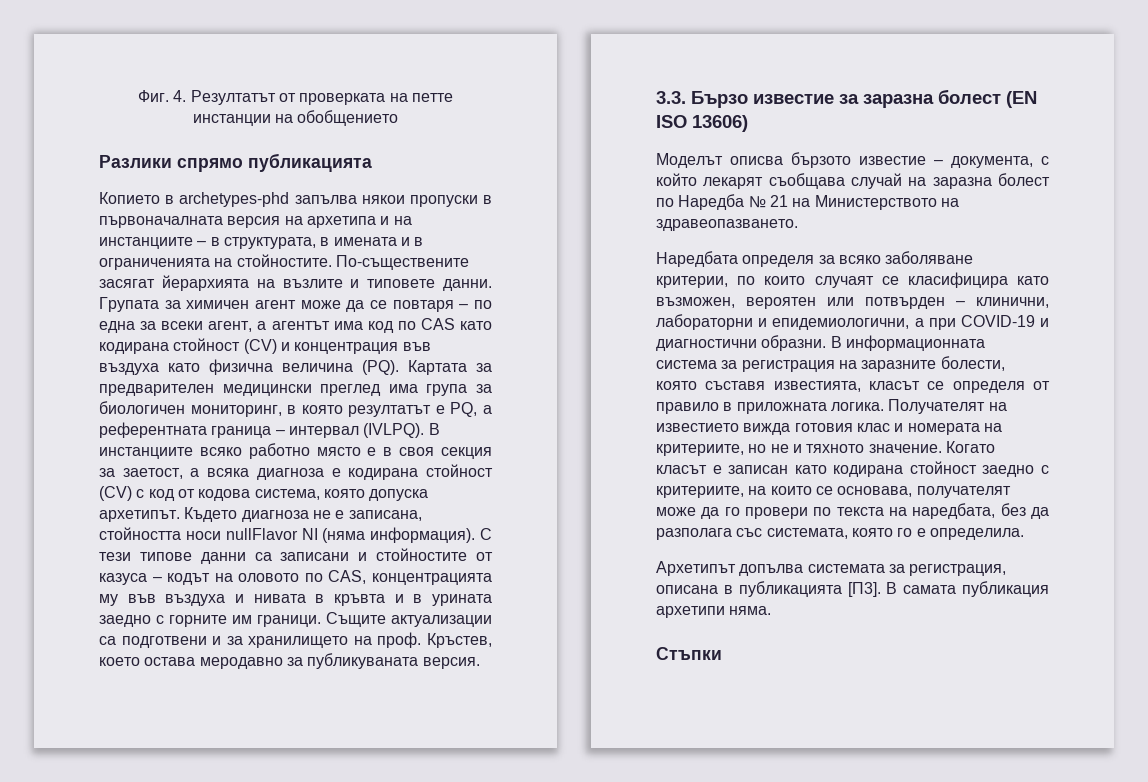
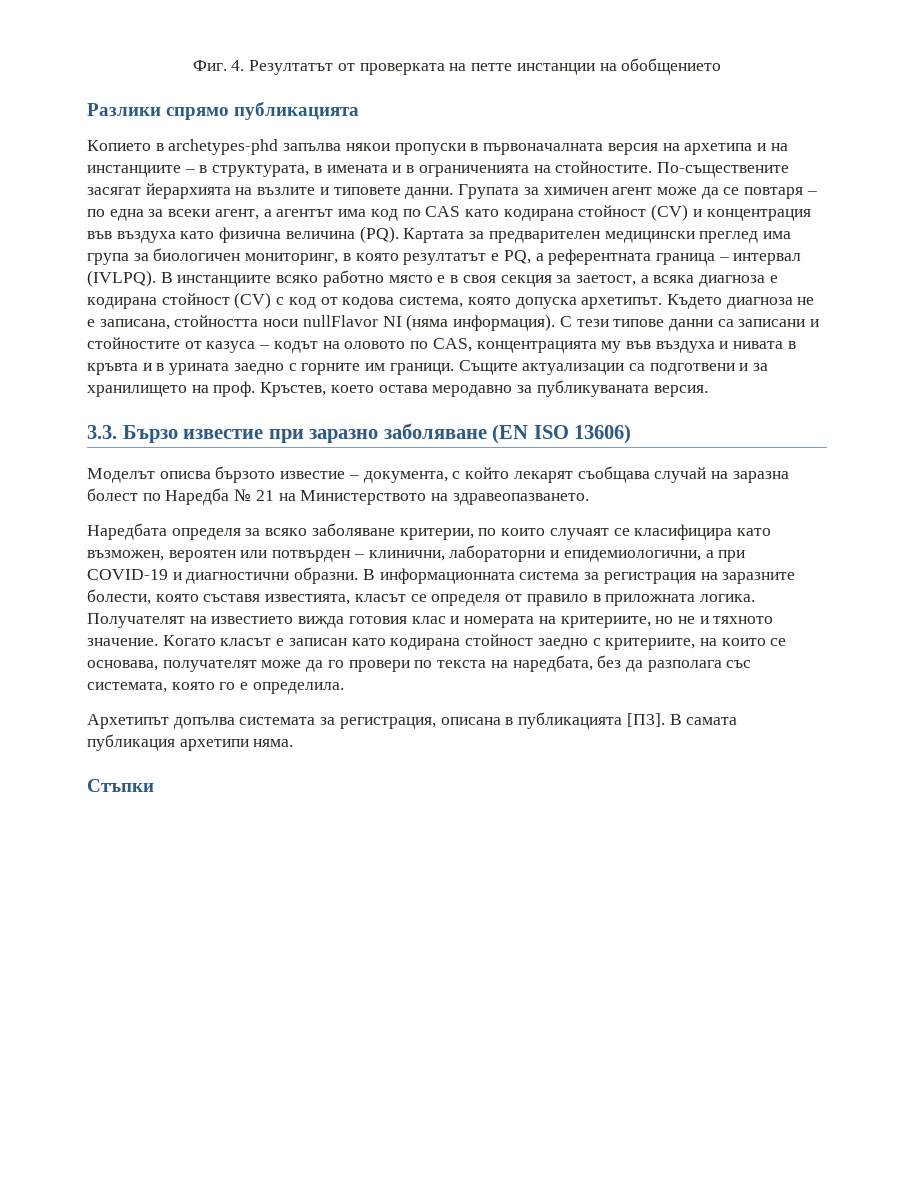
[839,89,1001,108] за заразна болест -> [268,423,487,443] при заразно заболяване

